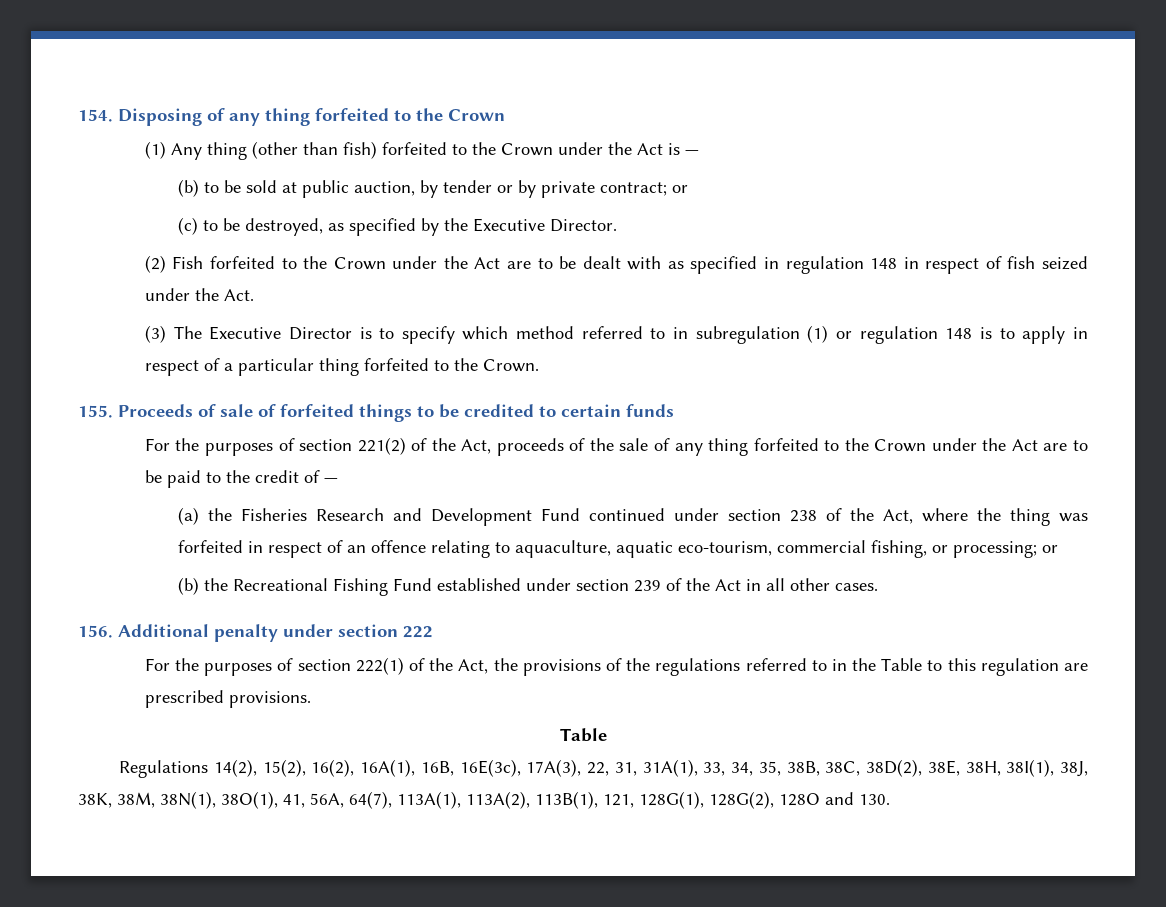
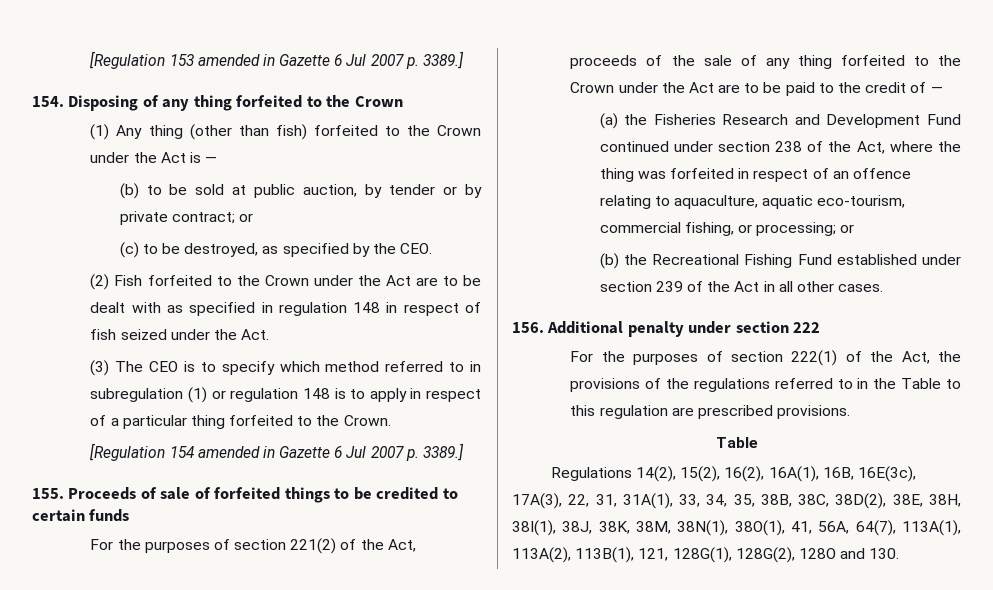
(78, 115) none -> [90,51,465,69] [Regulation 153 amended in Gazette 6 Jul 2007 p. 3389.] //
[473,218,618,232] Executive Director. -> [400,243,433,254] CEO.
[209,326,352,340] Executive Director -> [149,361,179,372] CEO
(539, 365) none -> [90,443,465,461] // [Regulation 154 amended in Gazette 6 Jul 2007 p. 3389.]

